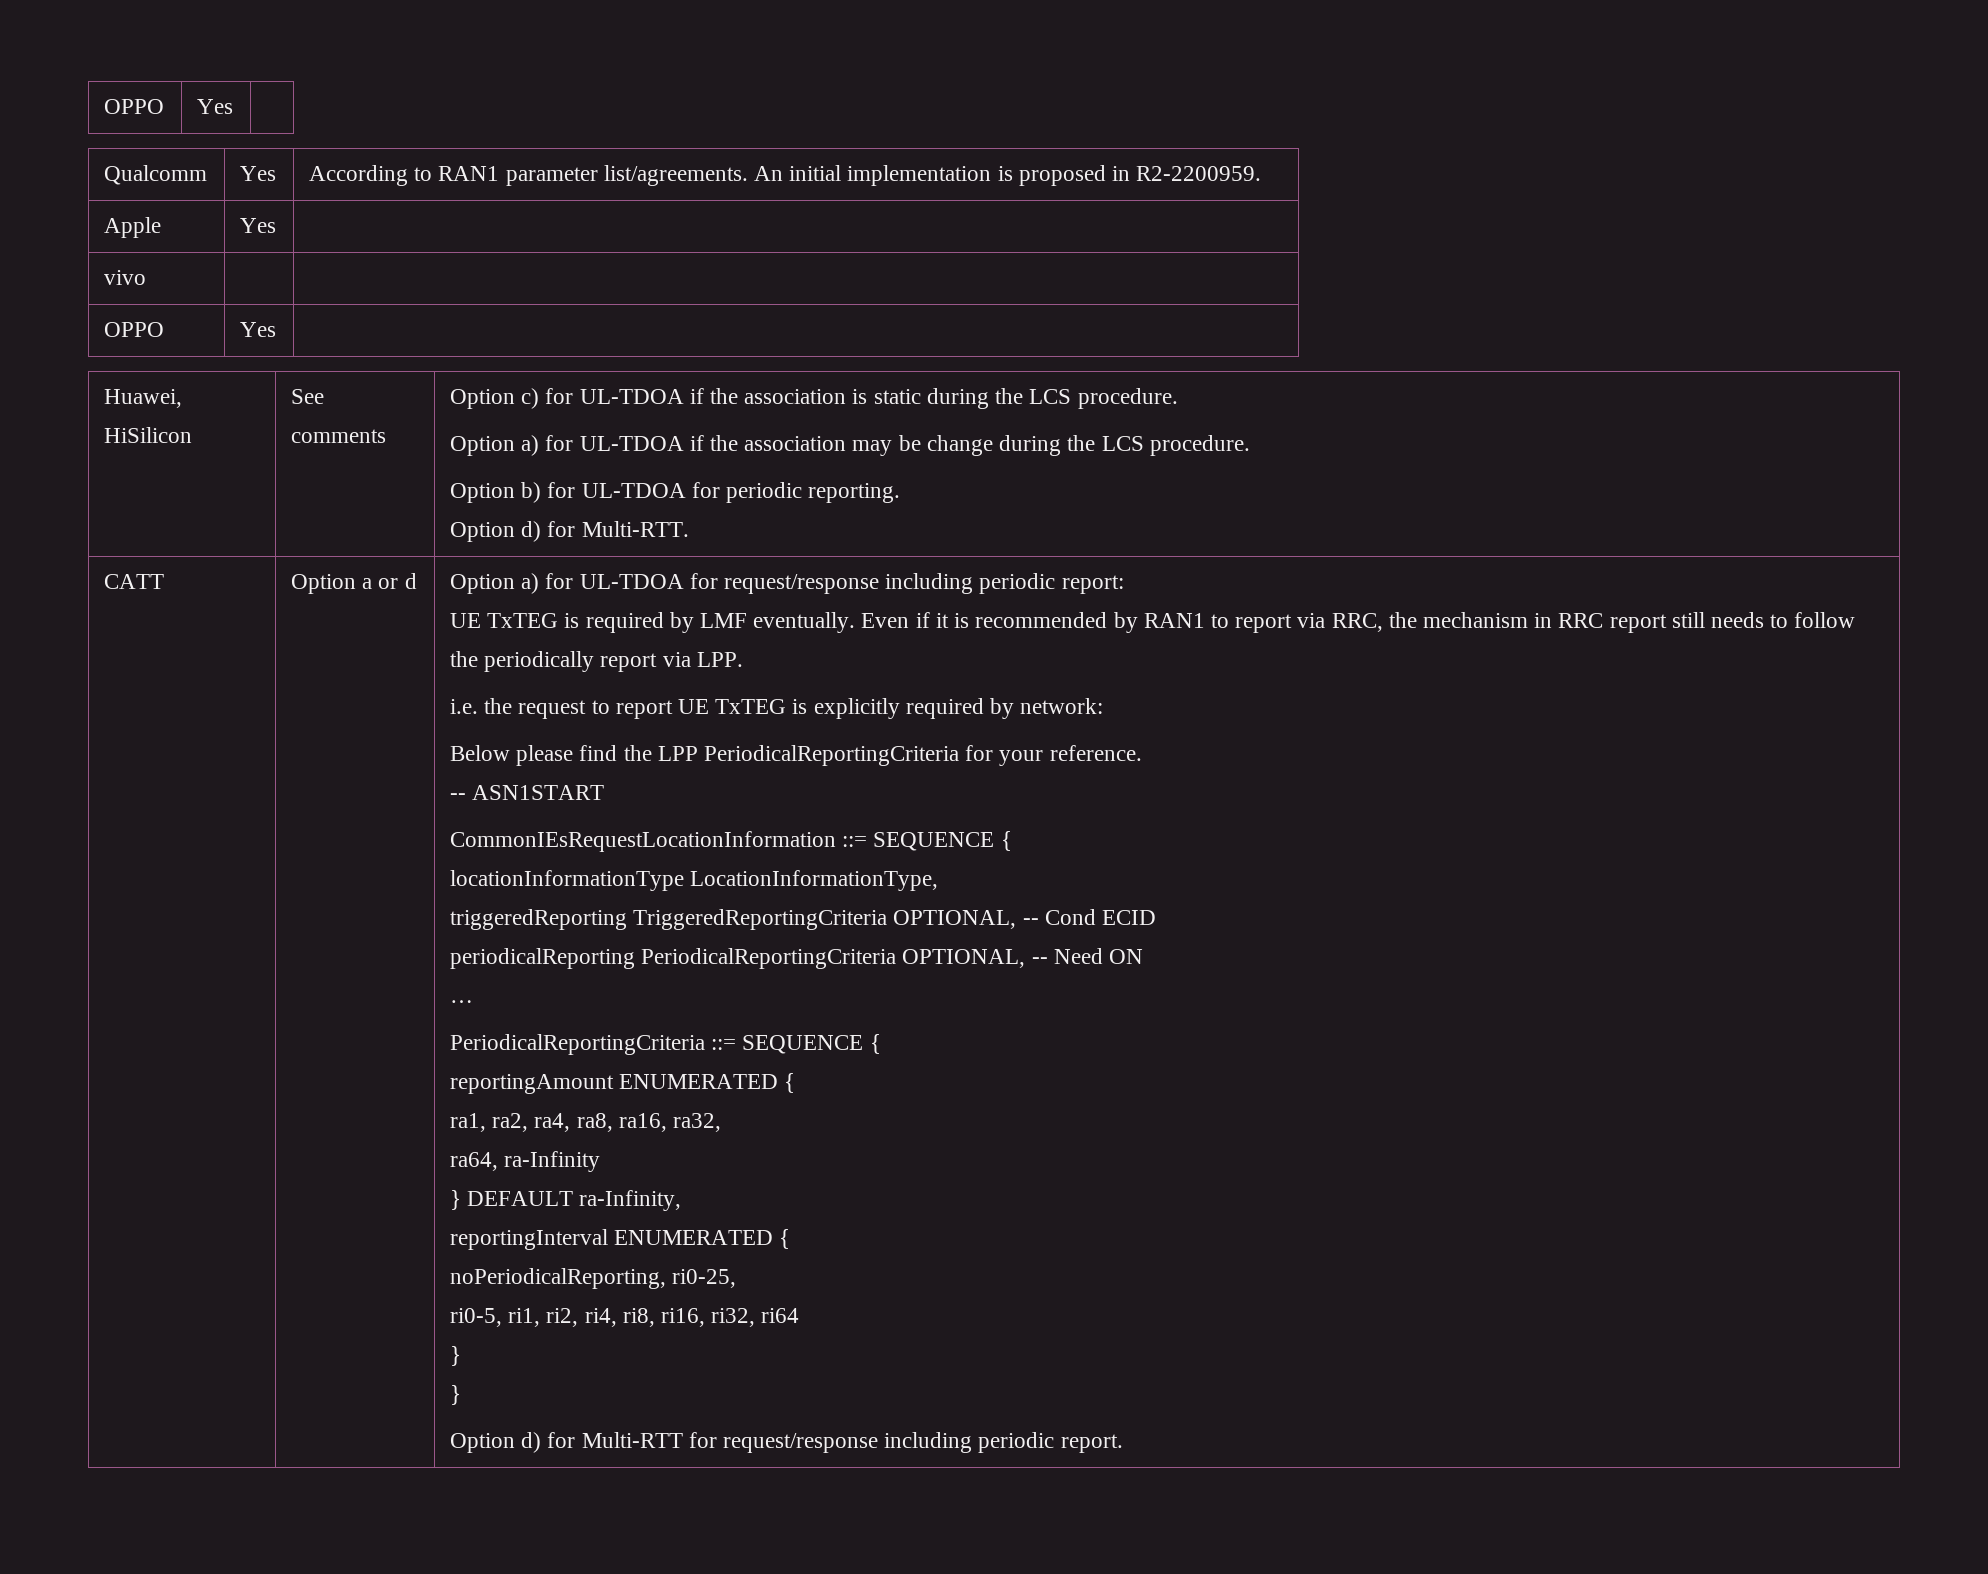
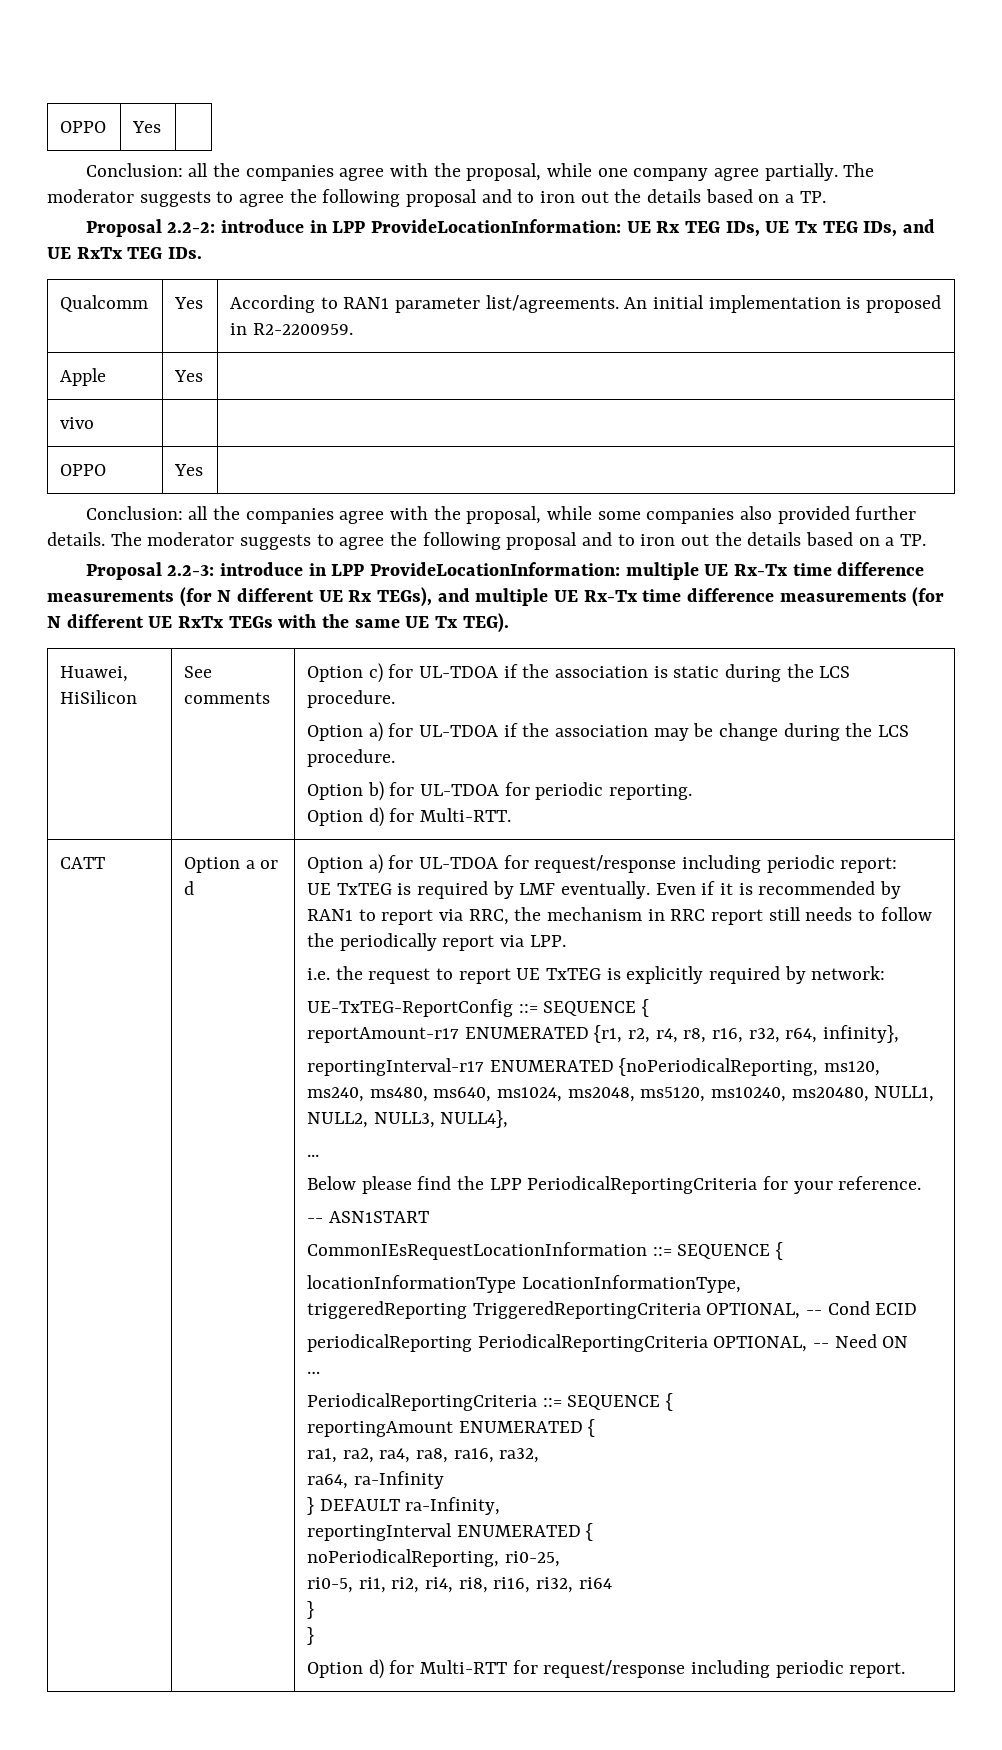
[104,99,165,114] [197,99,234,114] OPPO | Yes | -> [60,121,107,133] [132,121,162,133] [85,163,875,181] [47,189,826,207] [85,219,936,237] [47,247,203,259] OPPO | Yes | // Conclusion: all the companies agree with the proposal, while one company agree partially. The moderator suggests to agree the following proposal and to iron out the details based on a TP. // Proposal 2.2-2: introduce in LPP ProvideLocationInformation: UE Rx TEG IDs, UE Tx TEG IDs, and UE RxTx TEG IDs.
(277, 329) none -> [85,506,917,524] [47,532,927,550] [85,562,925,580] [47,587,945,607] [47,613,509,633] // Conclusion: all the companies agree with the proposal, while some companies also provided further details. The moderator suggests to agree the following proposal and to iron out the details based on a TP. // Proposal 2.2-3: introduce in LPP ProvideLocationInformation: multiple UE Rx-Tx time difference measurements (for N different UE Rx TEGs), and multiple UE Rx-Tx time difference measurements (for N different UE RxTx TEGs with the same UE Tx TEG).
(1104, 706) none -> [307,999,650,1017] [307,1025,900,1043] [307,1058,881,1076] [307,1086,935,1102] [307,1110,509,1128] [307,1154,320,1157] // UE-TxTEG-ReportConfig ::= SEQUENCE { // reportAmount-r17 ENUMERATED {r1, r2, r4, r8, r16, r32, r64, infinity}, // reportingInterval-r17 ENUMERATED {noPeriodicalReporting, ms120, ms240, ms480, ms640, ms1024, ms2048, ms5120, ms10240, ms20480, NULL1, NULL2, NULL3, NULL4}, // ...

